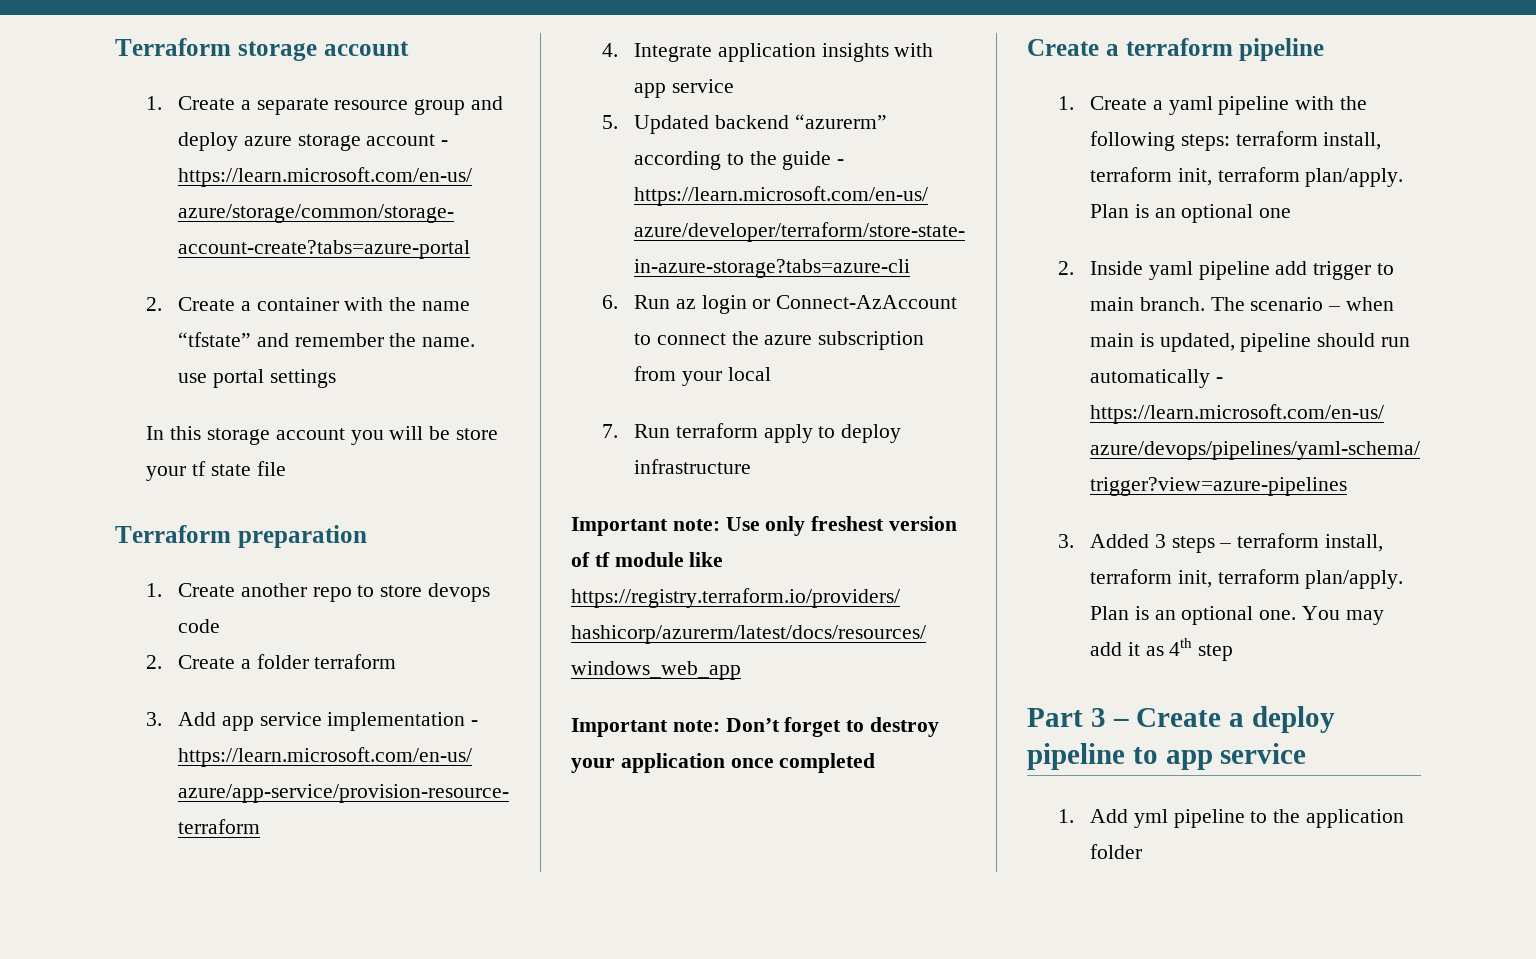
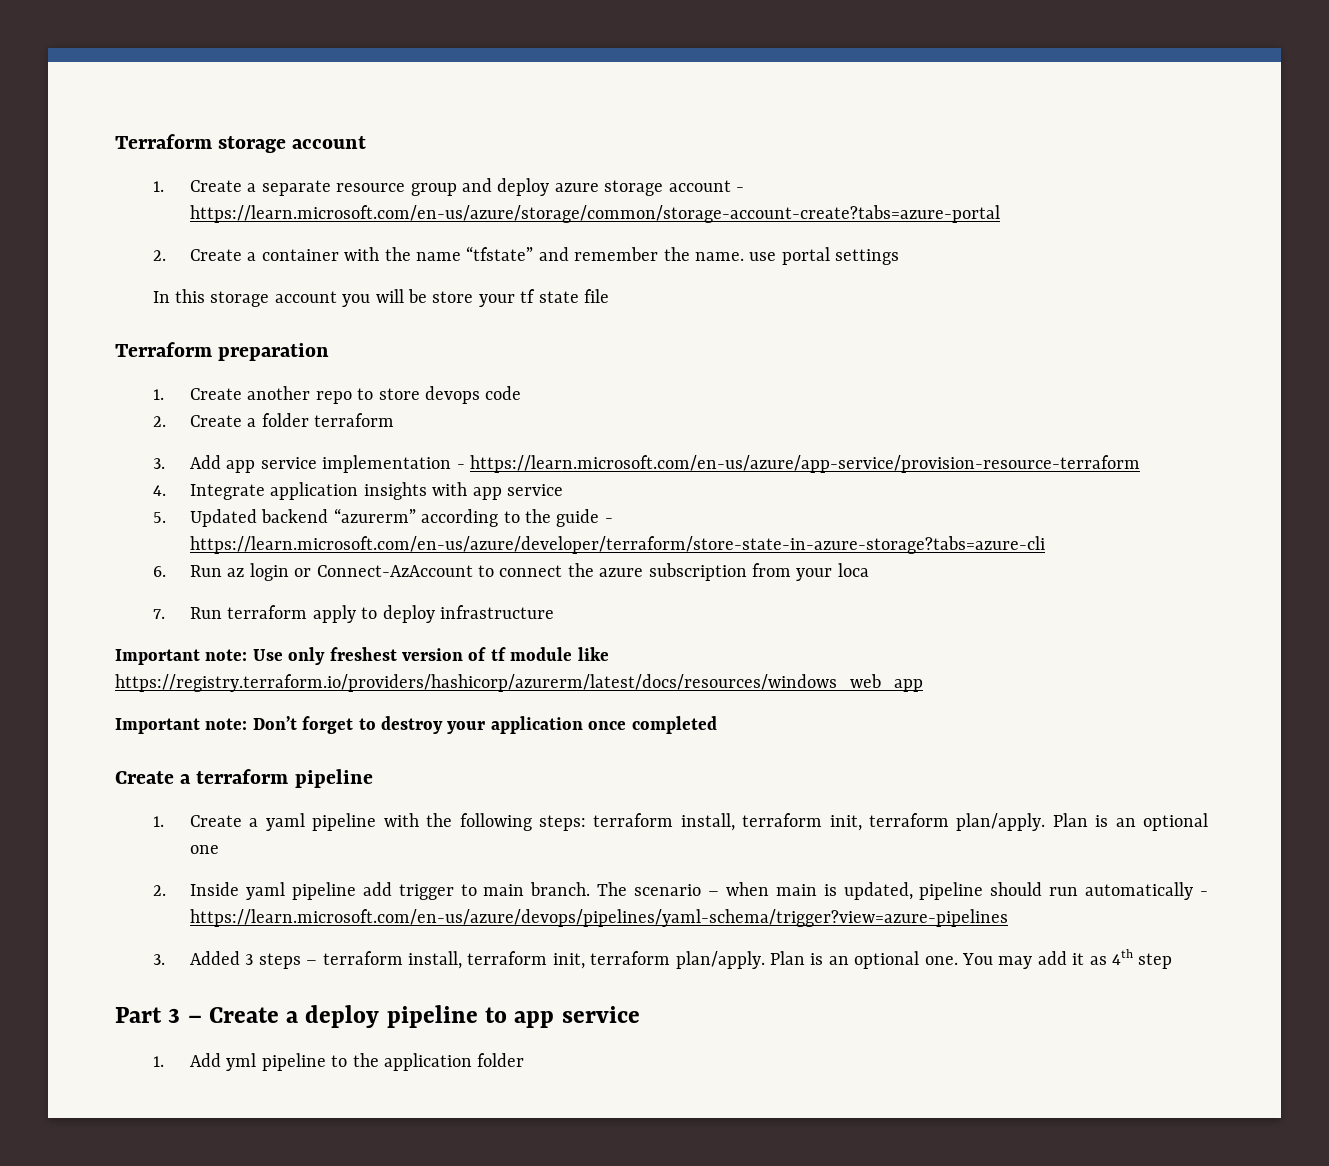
[727,367,771,381] local -> [837,563,869,577] loca

